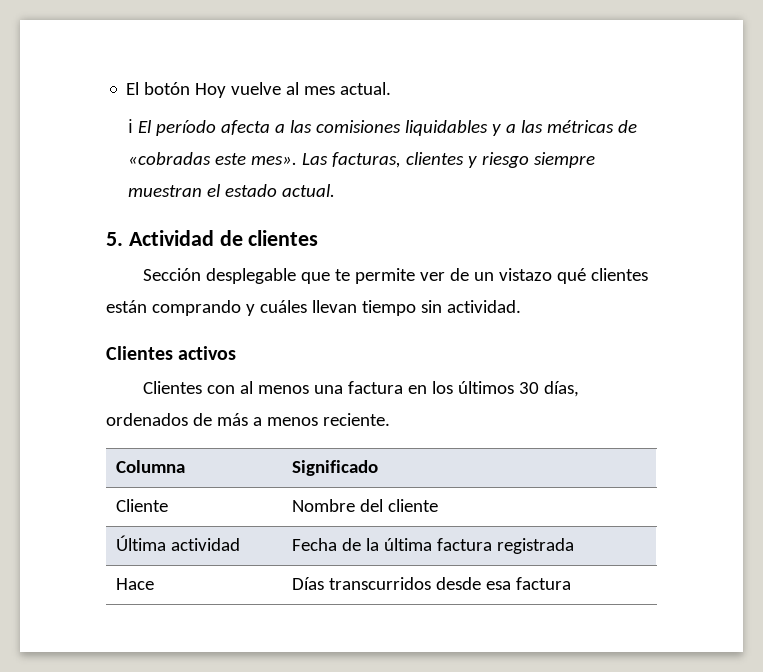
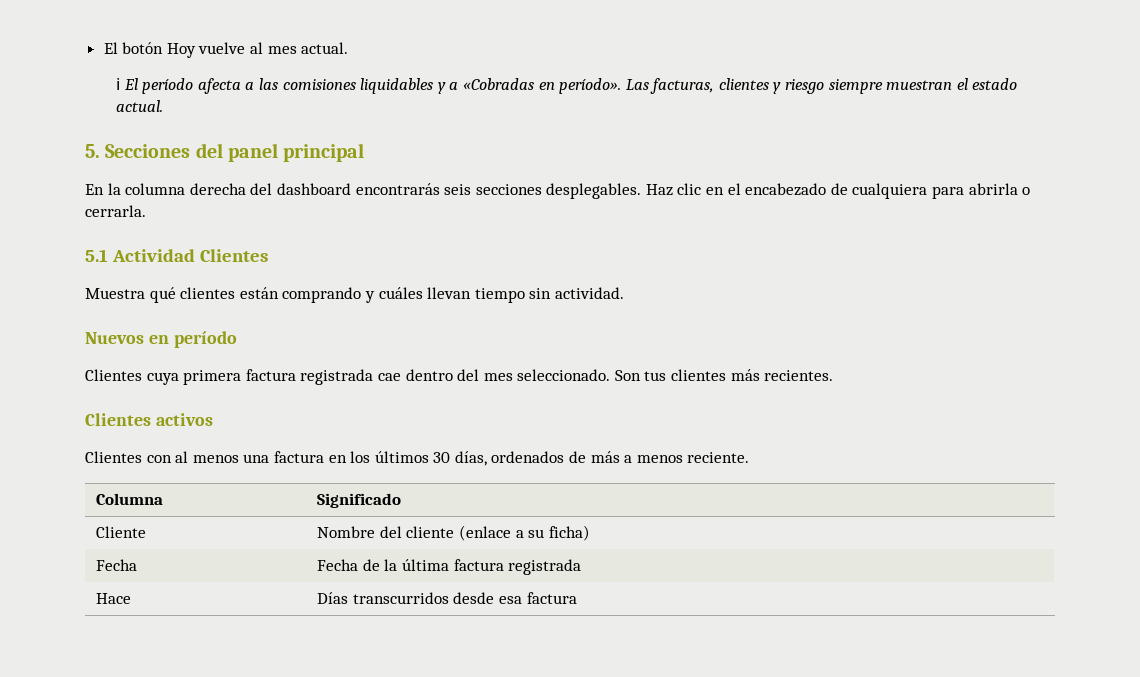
[521,120,638,133] [128,152,298,165] las métricas de «cobradas este mes». -> [462,78,622,94] «Cobradas en período».
[128,230,319,246] [142,268,552,284] Actividad de clientes // Sección desplegable que te permite ver de un vistazo -> [105,143,365,162] [85,183,1031,199] [85,205,146,217] [85,249,268,262] [85,288,145,299] Secciones del panel principal // En la columna derecha del dashboard encontrarás seis secciones desplegables. Haz clic en el encabezado de cualquiera para abrirla o cerrarla. // 5.1 Actividad Clientes // Muestra
(521, 306) none -> [85,331,237,348] [85,369,834,385] // Nuevos en período // Clientes cuya primera factura registrada cae dentro del mes seleccionado. Son tus clientes más recientes.
[115,535,240,551] // Última actividad -> [458,525,590,541] [96,559,138,571] (enlace a su ficha) // Fecha

